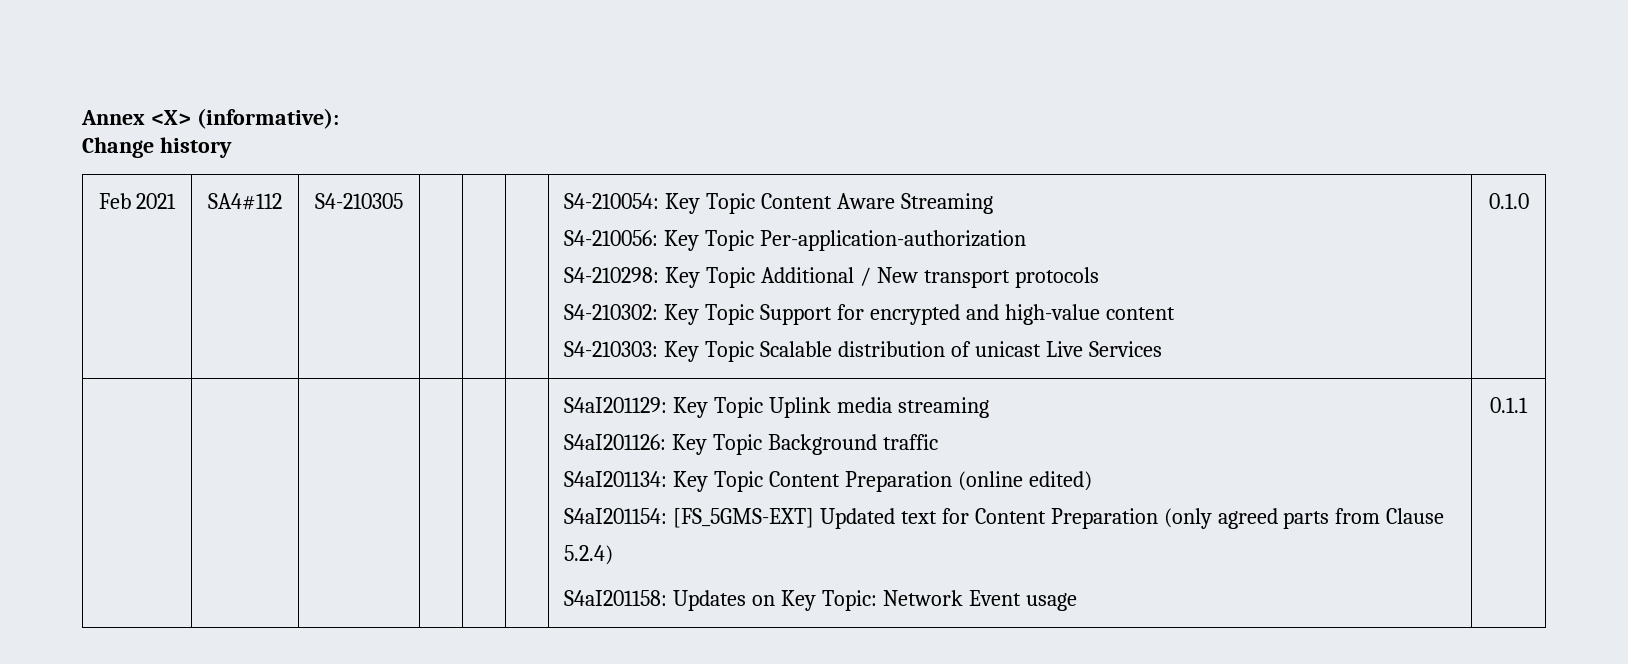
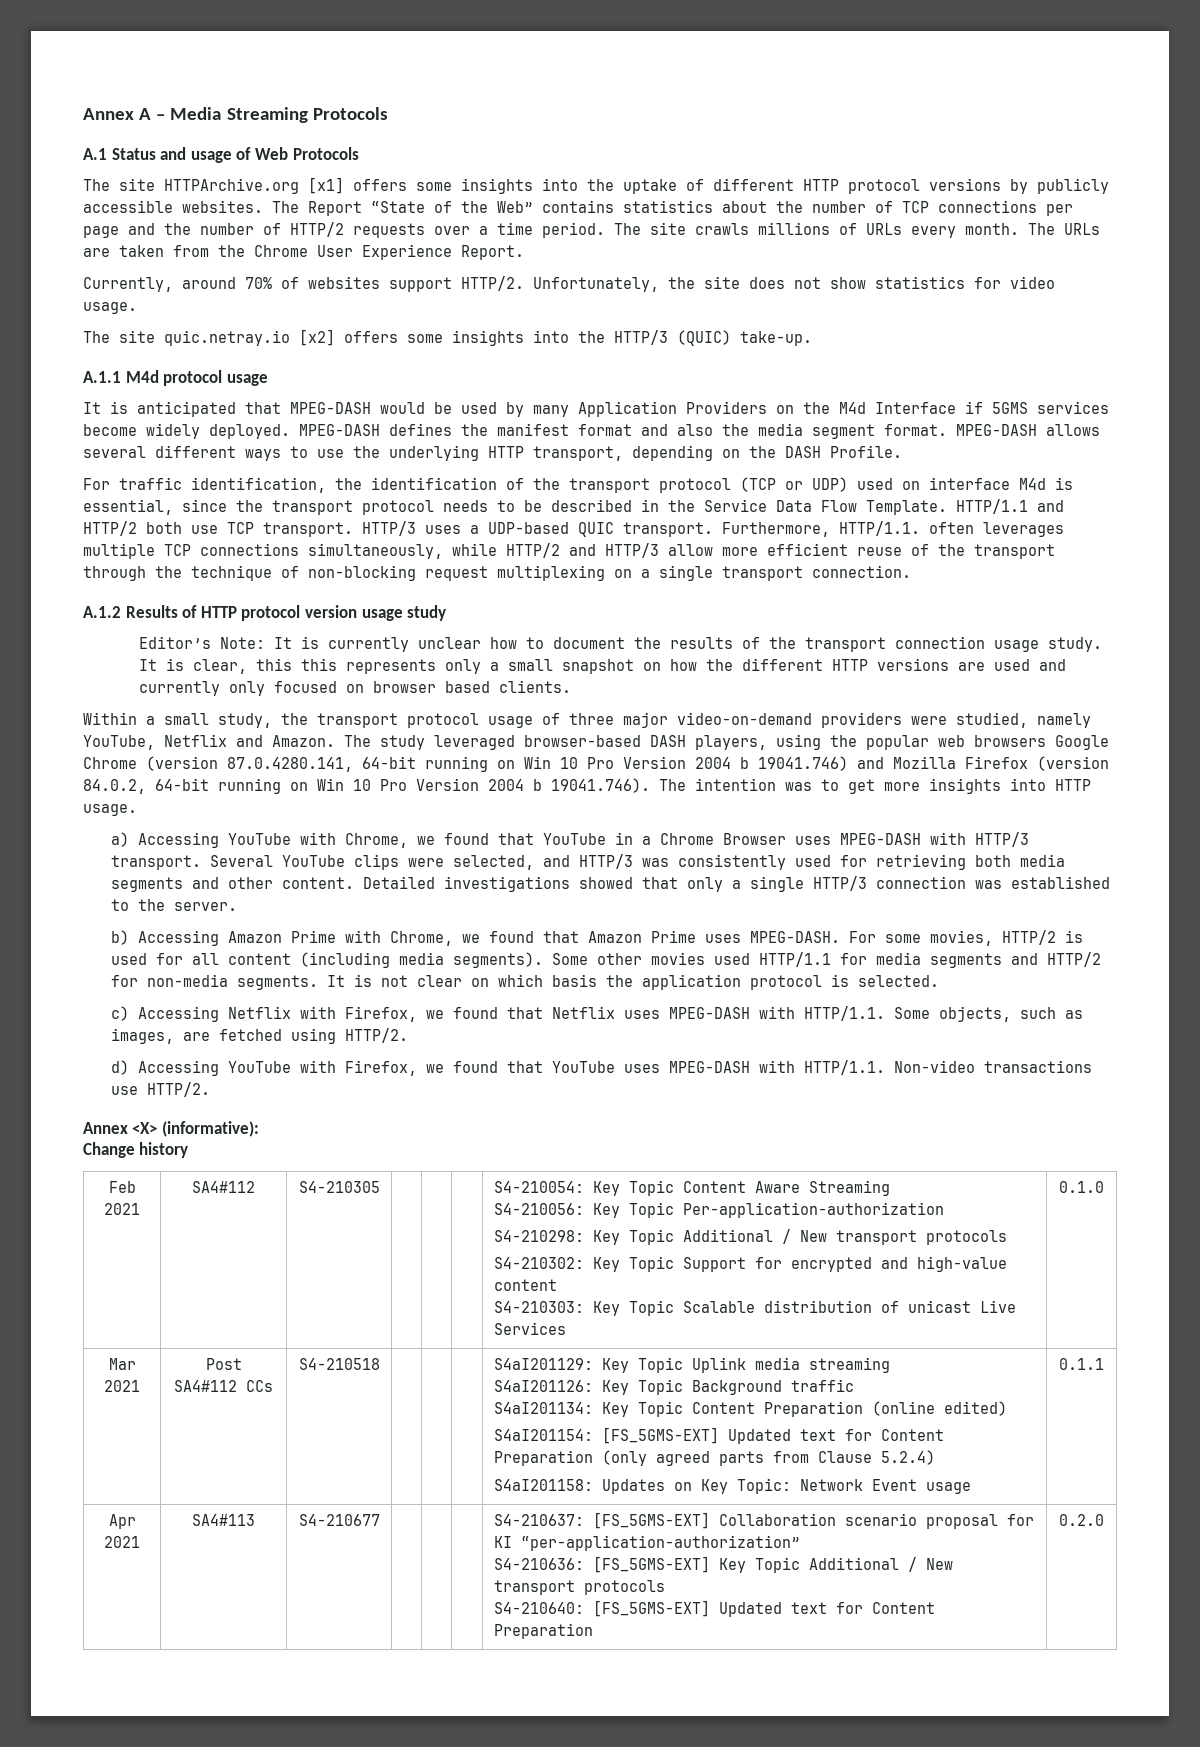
[81,110,145,125] Annex -> [83,107,388,123] [83,147,359,163] [83,177,1109,194] [83,200,1073,216] [83,222,1100,238] [83,244,524,260] [83,276,1055,292] [83,302,137,314] [83,329,812,346] [83,370,268,386] [83,401,1109,417] [83,423,1100,439] [83,445,902,461] [83,477,1073,493] [83,499,1064,515] [83,521,1064,537] [83,543,1055,559] [83,565,911,581] [83,605,447,621] [139,636,1103,652] [139,658,1067,674] [139,680,572,696] [83,712,1091,728] [83,734,1109,750] [83,756,1109,772] [83,778,1091,794] [83,804,137,816] [111,832,1030,848] [111,854,1066,870] [111,876,1111,892] [111,899,238,911] [111,930,1084,946] [111,952,1102,968] [111,974,940,990] [111,1006,1084,1022] [111,1028,409,1044] [111,1060,1093,1076] [111,1082,211,1097] [83,1122,128,1134] Annex A – Media Streaming Protocols // A.1 Status and usage of Web Protocols // The site HTTPArchive.org [x1] offers some insights into the uptake of different HTTP protocol versions by publicly accessible websites. The Report “State of the Web” contains statistics about the number of TCP connections per page and the number of HTTP/2 requests over a time period. The site crawls millions of URLs every month. The URLs are taken from the Chrome User Experience Report. // Currently, around 70% of websites support HTTP/2. Unfortunately, the site does not show statistics for video usage. // The site quic.netray.io [x2] offers some insights into the HTTP/3 (QUIC) take-up. // A.1.1 M4d protocol usage // It is anticipated that MPEG-DASH would be used by many Application Providers on the M4d Interface if 5GMS services become widely deployed. MPEG-DASH defines the manifest format and also the media segment format. MPEG-DASH allows several different ways to use the underlying HTTP transport, depending on the DASH Profile. // For traffic identification, the identification of the transport protocol (TCP or UDP) used on interface M4d is essential, since the transport protocol needs to be described in the Service Data Flow Template. HTTP/1.1 and HTTP/2 both use TCP transport. HTTP/3 uses a UDP-based QUIC transport. Furthermore, HTTP/1.1. often leverages multiple TCP connections simultaneously, while HTTP/2 and HTTP/3 allow more efficient reuse of the transport through the technique of non-blocking request multiplexing on a single transport connection. // A.1.2 Results of HTTP protocol version usage study // Editor’s Note: It is currently unclear how to document the results of the transport connection usage study. It is clear, this this represents only a small snapshot on how the different HTTP versions are used and currently only focused on browser based clients. // Within a small study, the transport protocol usage of three major video-on-demand providers were studied, namely YouTube, Netflix and Amazon. The study leveraged browser-based DASH players, using the popular web browsers Google Chrome (version 87.0.4280.141, 64-bit running on Win 10 Pro Version 2004 b 19041.746) and Mozilla Firefox (version 84.0.2, 64-bit running on Win 10 Pro Version 2004 b 19041.746). The intention was to get more insights into HTTP usage. // a) Accessing YouTube with Chrome, we found that YouTube in a Chrome Browser uses MPEG-DASH with HTTP/3 transport. Several YouTube clips were selected, and HTTP/3 was consistently used for retrieving both media segments and other content. Detailed investigations showed that only a single HTTP/3 connection was established to the server. // b) Accessing Amazon Prime with Chrome, we found that Amazon Prime uses MPEG-DASH. For some movies, HTTP/2 is used for all content (including media segments). Some other movies used HTTP/1.1 for media segments and HTTP/2 for non-media segments. It is not clear on which basis the application protocol is selected. // c) Accessing Netflix with Firefox, we found that Netflix uses MPEG-DASH with HTTP/1.1. Some objects, such as images, are fetched using HTTP/2. // d) Accessing YouTube with Firefox, we found that YouTube uses MPEG-DASH with HTTP/1.1. Non-video transactions use HTTP/2. // Annex
(1529, 201) | | -> [108,1358,136,1370] [104,1380,140,1392] [205,1358,242,1370] [174,1380,273,1392] [298,1358,380,1370] Mar 2021 | Post SA4#112 CCs | S4-210518
(1528, 405) none -> [108,1514,136,1529] [104,1536,140,1548] [192,1514,255,1526] [298,1514,380,1526] [493,1512,1034,1529] [493,1535,800,1551] [493,1556,953,1573] [493,1580,665,1595] [493,1600,935,1617] [493,1623,593,1639] [1059,1514,1104,1526] // Apr 2021 | SA4#113 | S4-210677 | | | | S4-210637: [FS_5GMS-EXT] Collaboration scenario proposal for KI “per-application-authorization” // S4-210636: [FS_5GMS-EXT] Key Topic Additional / New transport protocols // S4-210640: [FS_5GMS-EXT] Updated text for Content Preparation | 0.2.0

